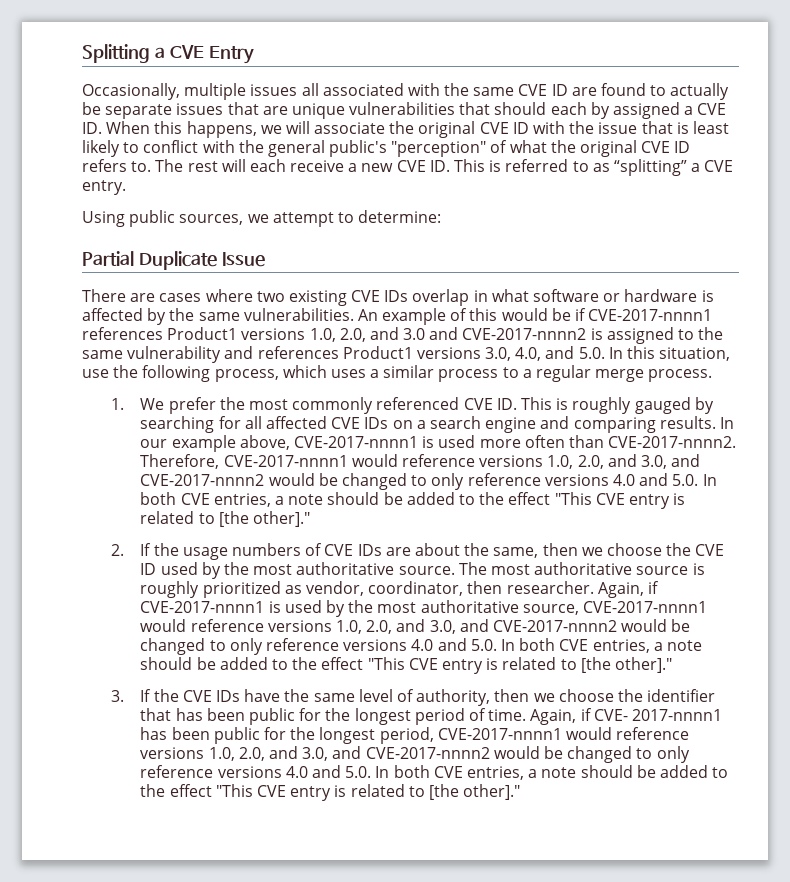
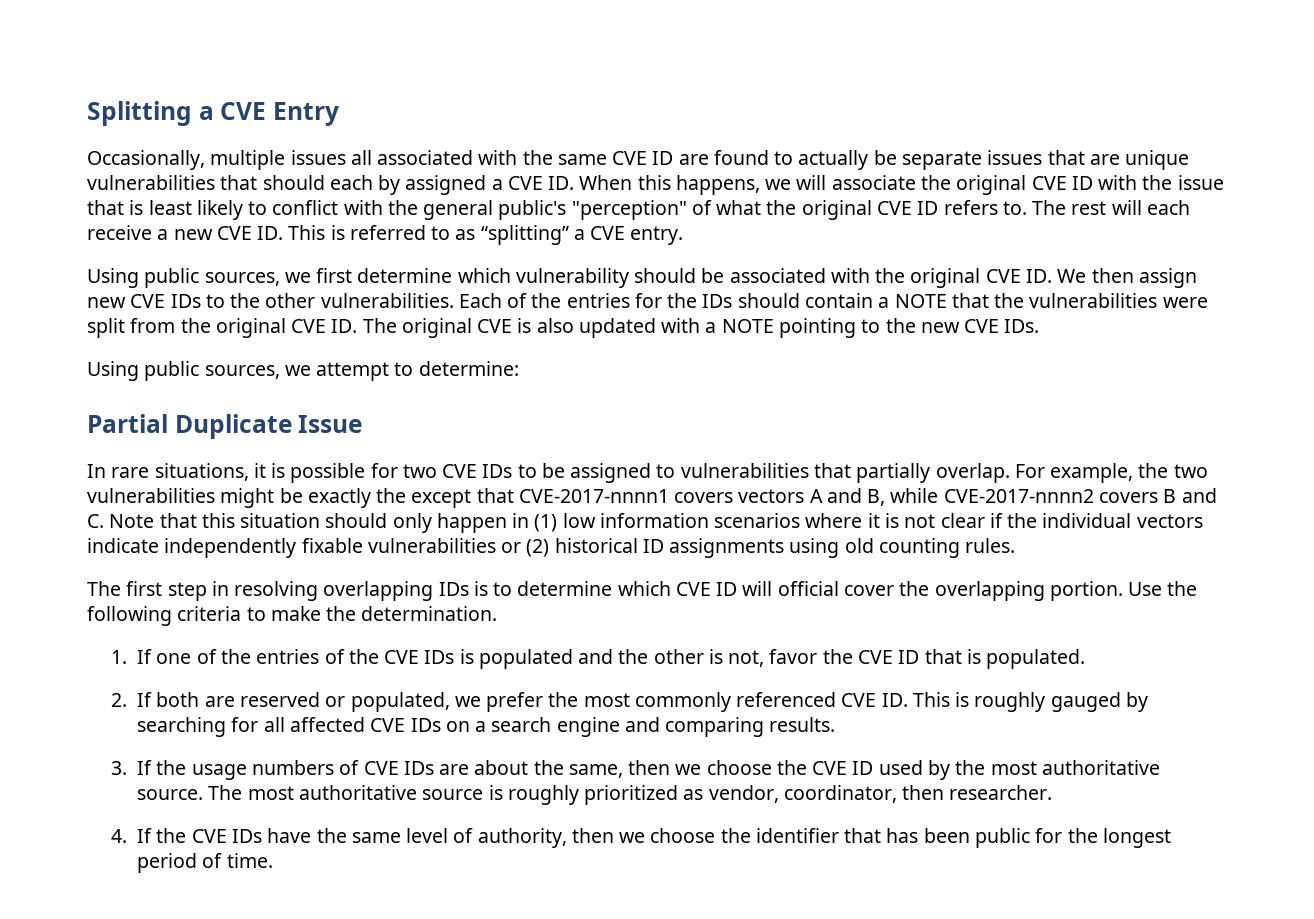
(126, 187) none -> [87,268,1197,288] [87,293,1208,308] [87,318,1040,338] // Using public sources, we first determine which vulnerability should be associated with the original CVE ID. We then assign new CVE IDs to the other vulnerabilities. Each of the entries for the IDs should contain a NOTE that the vulnerabilities were split from the original CVE ID. The original CVE is also updated with a NOTE pointing to the new CVE IDs.
[82,289,714,306] [82,308,713,325] [82,327,724,344] [82,346,731,363] [82,365,713,382] [111,398,165,410] There are cases where two existing CVE IDs overlap in what software or hardware is affected by the same vulnerabilities. An example of this would be if CVE-2017-nnnn1 references Product1 versions 1.0, 2.0, and 3.0 and CVE-2017-nnnn2 is assigned to the same vulnerability and references Product1 versions 3.0, 4.0, and 5.0. In this situation, use the following process, which uses a similar process to a regular merge process. // 1. We -> [87,463,1208,483] [87,488,1217,508] [87,513,1203,533] [87,538,1016,558] [87,581,1198,601] [87,606,498,626] [111,649,1086,669] [111,692,481,712] In rare situations, it is possible for two CVE IDs to be assigned to vulnerabilities that partially overlap. For example, the two vulnerabilities might be exactly the except that CVE-2017-nnnn1 covers vectors A and B, while CVE-2017-nnnn2 covers B and C. Note that this situation should only happen in (1) low information scenarios where it is not clear if the individual vectors indicate independently fixable vulnerabilities or (2) historical ID assignments using old counting rules. // The first step in resolving overlapping IDs is to determine which CVE ID will official cover the overlapping portion. Use the following criteria to make the determination. // 1. If one of the entries of the CVE IDs is populated and the other is not, favor the CVE ID that is populated. // 2. If both are reserved or populated, we
[719,417,734,429] [140,435,737,452] [140,454,701,469] [140,473,717,490] [140,492,686,509] [140,511,311,527] [111,544,125,556] In our example above, CVE-2017-nnnn1 is used more often than CVE-2017-nnnn2. Therefore, CVE-2017-nnnn1 would reference versions 1.0, 2.0, and 3.0, and CVE-2017-nnnn2 would be changed to only reference versions 4.0 and 5.0. In both CVE entries, a note should be added to the effect "This CVE entry is related to [the other]." // 2. -> [111,761,128,775] // 3.
[597,581,659,598] [140,600,707,617] [140,619,691,634] [140,638,702,655] [140,657,672,674] [111,690,125,702] Again, if CVE-2017-nnnn1 is used by the most authoritative source, CVE-2017-nnnn1 would reference versions 1.0, 2.0, and 3.0, and CVE-2017-nnnn2 would be changed to only reference versions 4.0 and 5.0. In both CVE entries, a note should be added to the effect "This CVE entry is related to [the other]." // 3. -> [111,829,128,843] // 4.
[530,708,722,725] [140,727,690,744] [140,746,690,763] [140,765,729,780] [140,784,521,801] Again, if CVE- 2017-nnnn1 has been public for the longest period, CVE-2017-nnnn1 would reference versions 1.0, 2.0, and 3.0, and CVE-2017-nnnn2 would be changed to only reference versions 4.0 and 5.0. In both CVE entries, a note should be added to the effect "This CVE entry is related to [the other]." -> (273, 860) none

